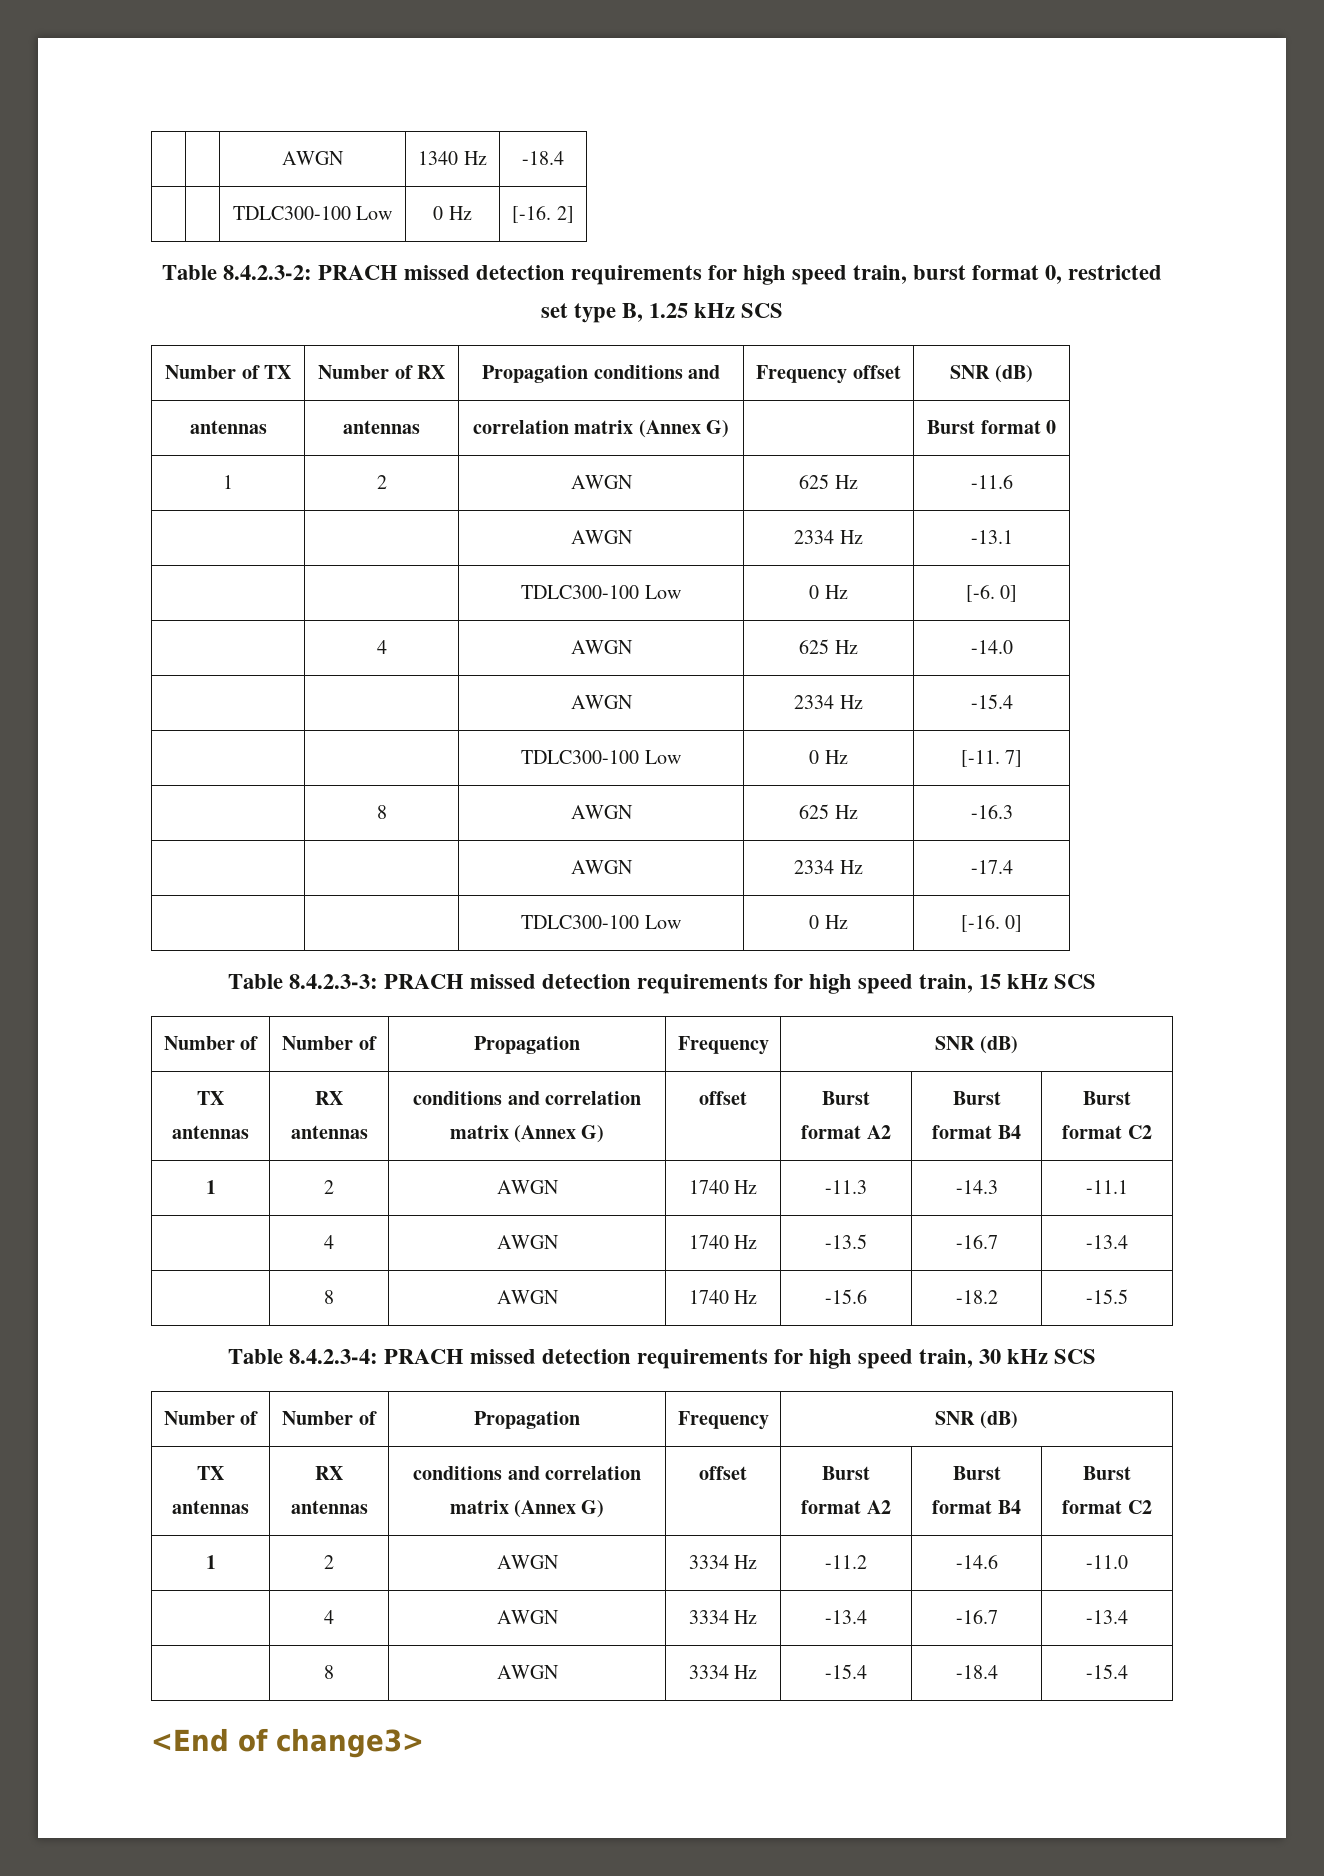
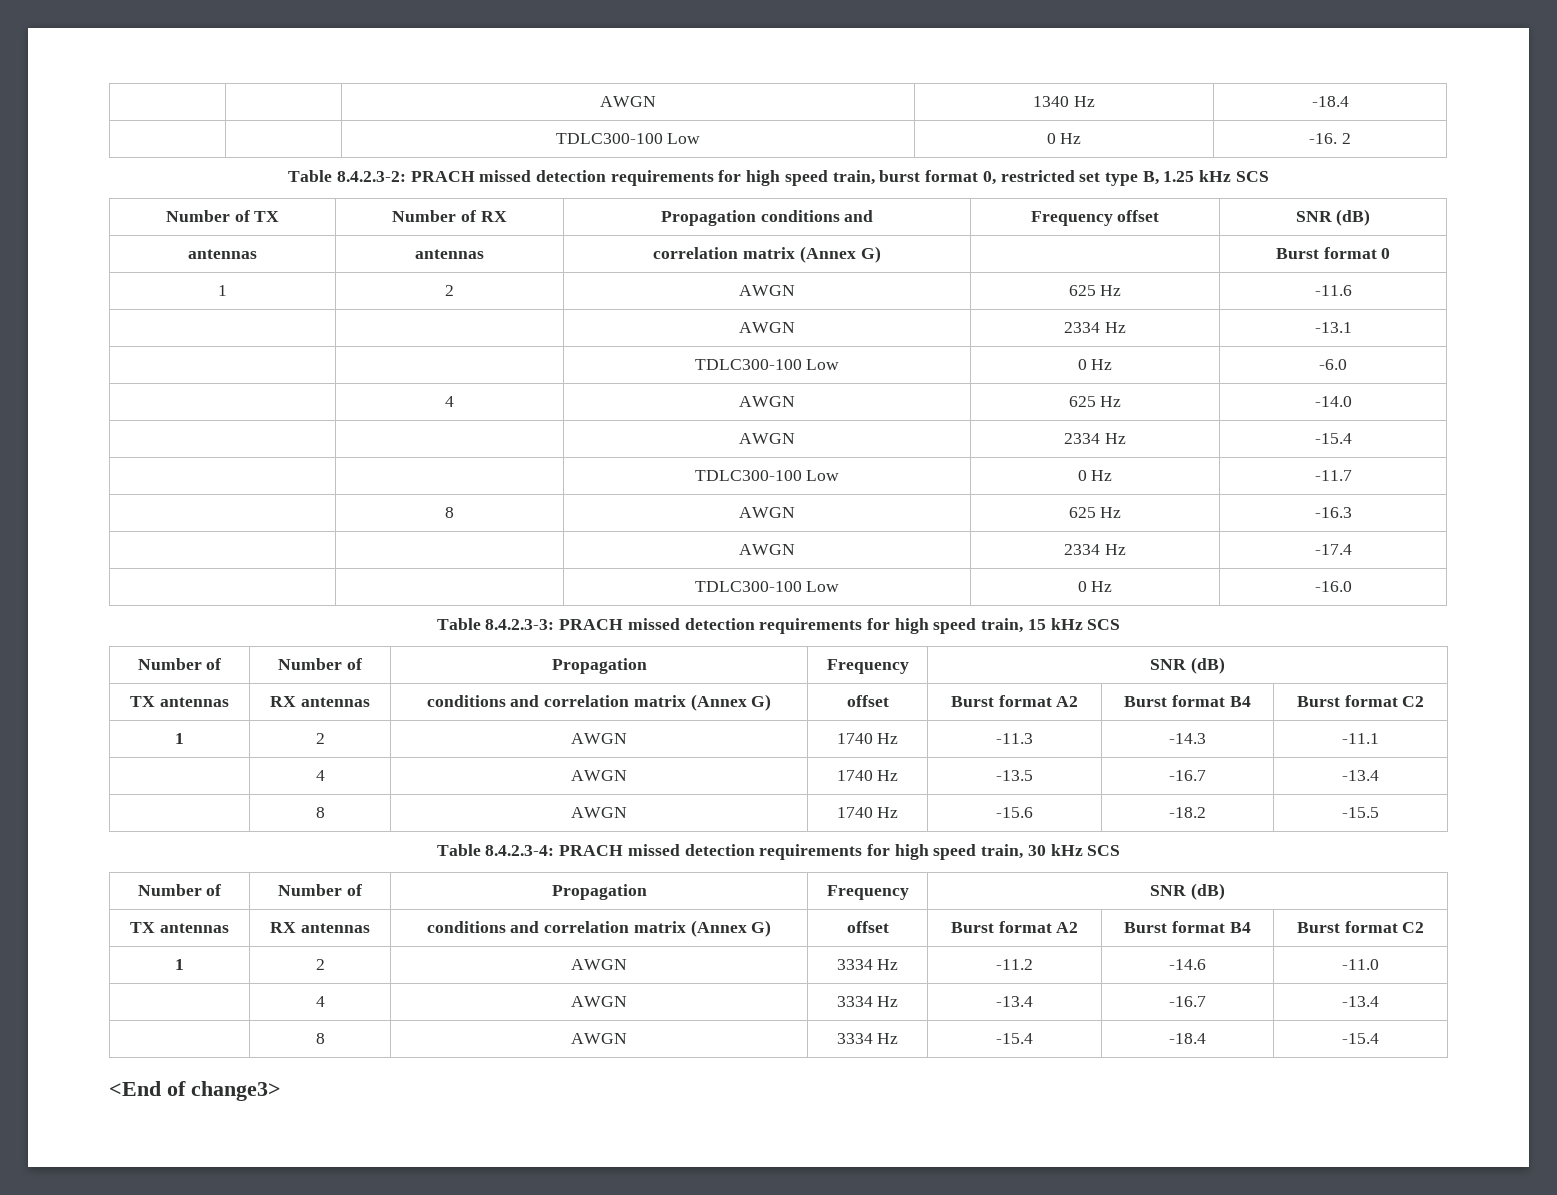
[512,205,574,223] [-16. 2] -> [1309,133,1351,144] -16. 2
[965,584,1018,602] [-6. 0] -> [1319,359,1347,370] -6.0
[960,750,1023,767] [-11. 7] -> [1314,470,1352,481] -11.7
[960,914,1023,932] [-16. 0] -> [1314,581,1352,592] -16.0

